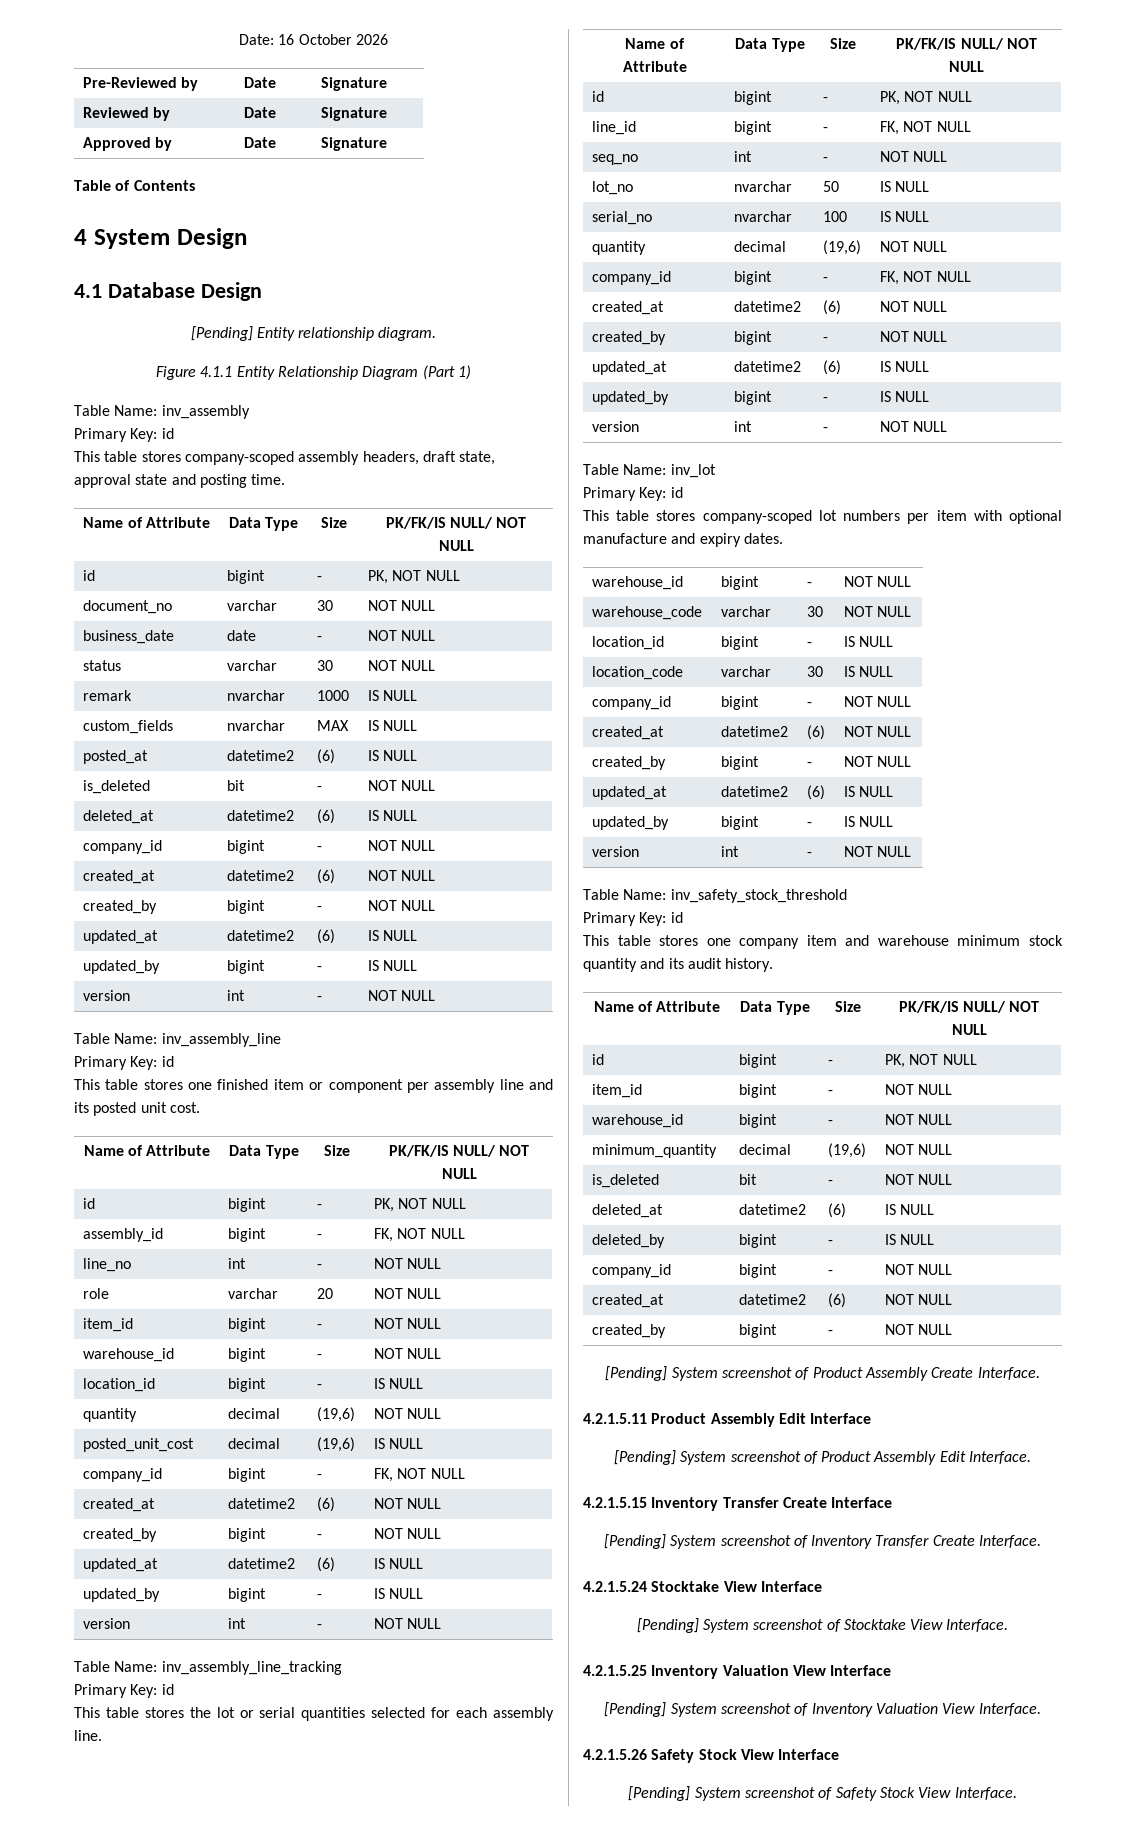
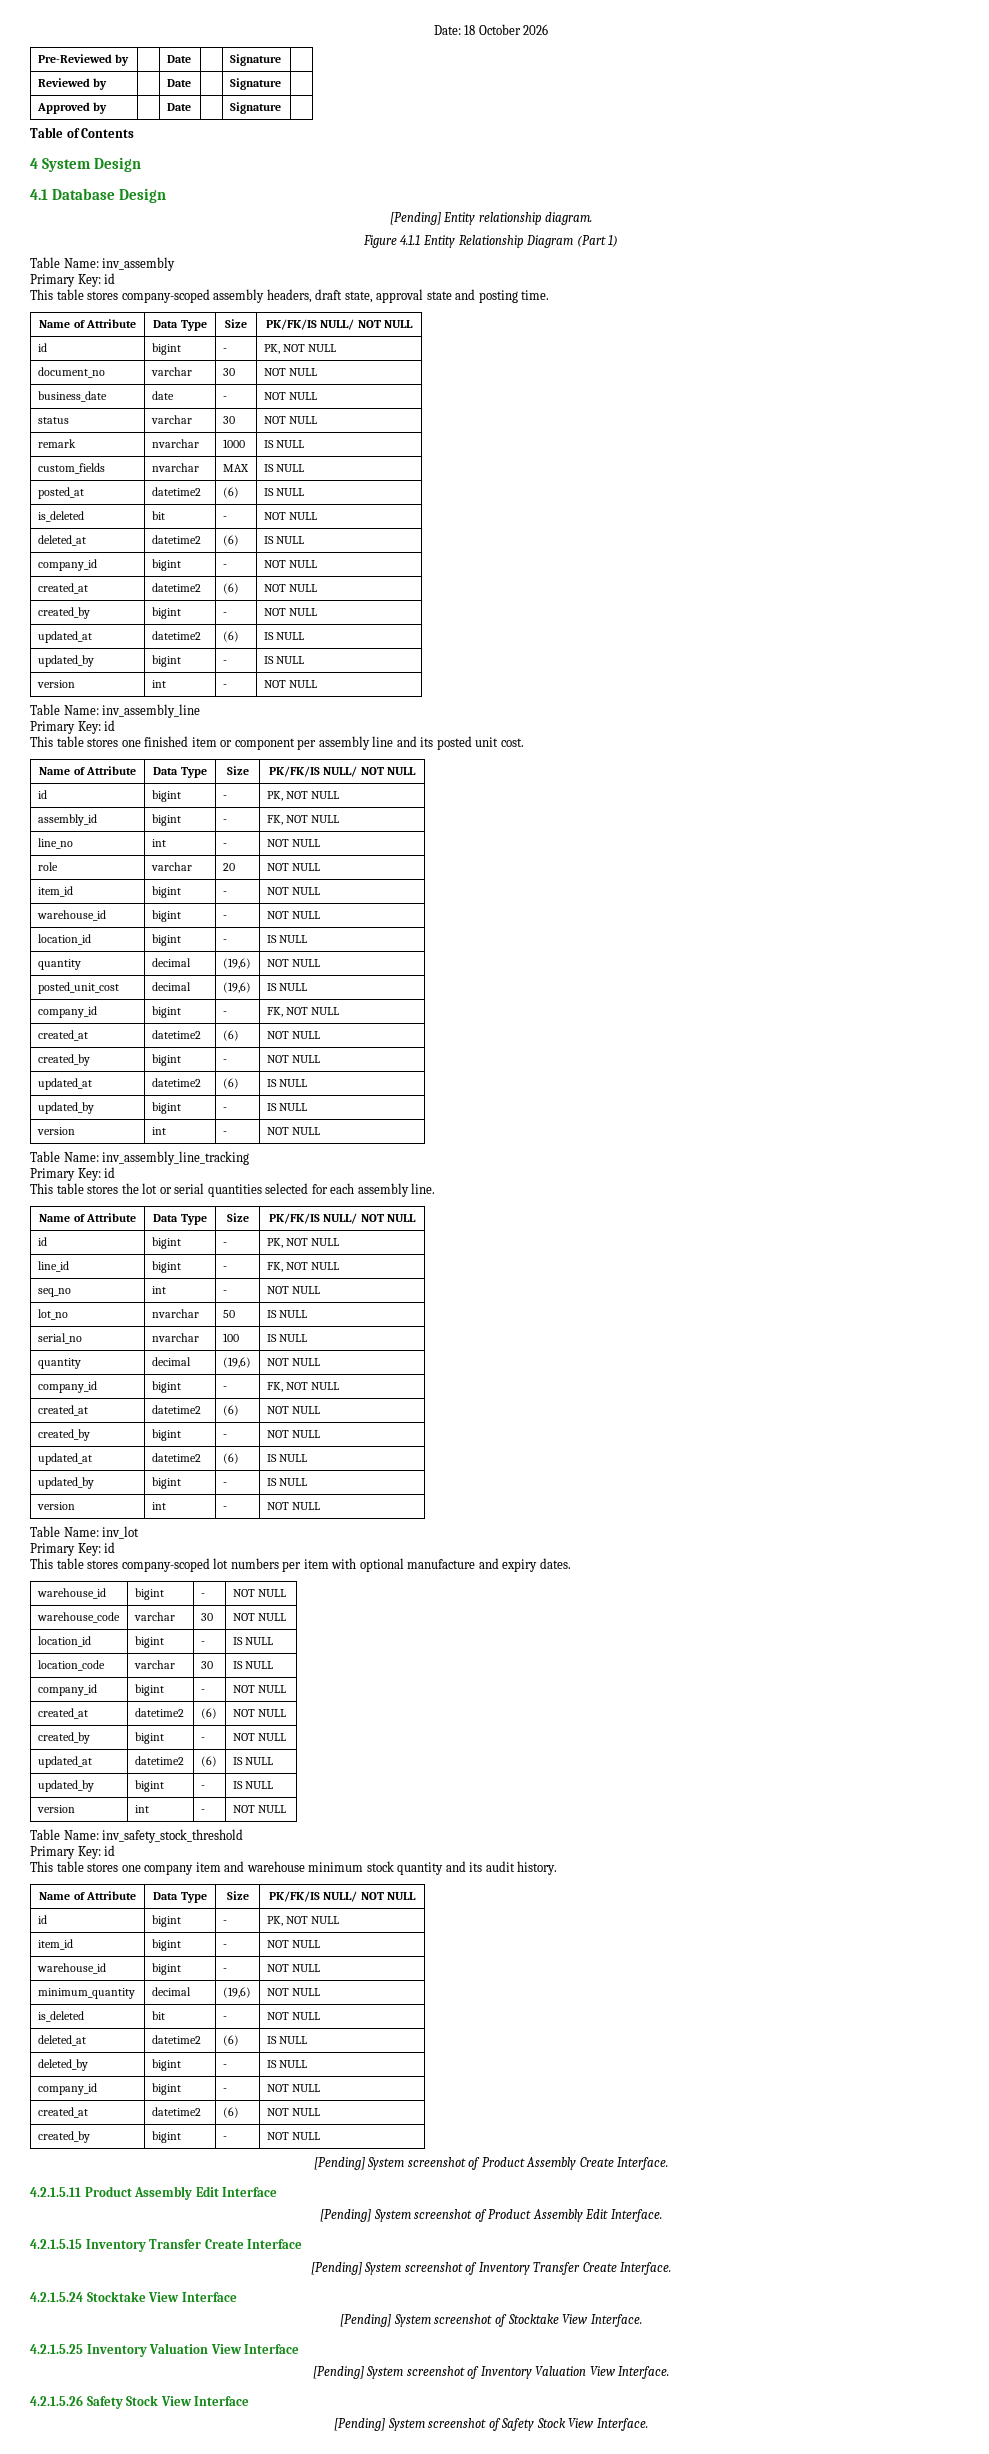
[278,34,295,45] 16 -> [464,25,476,35] 18

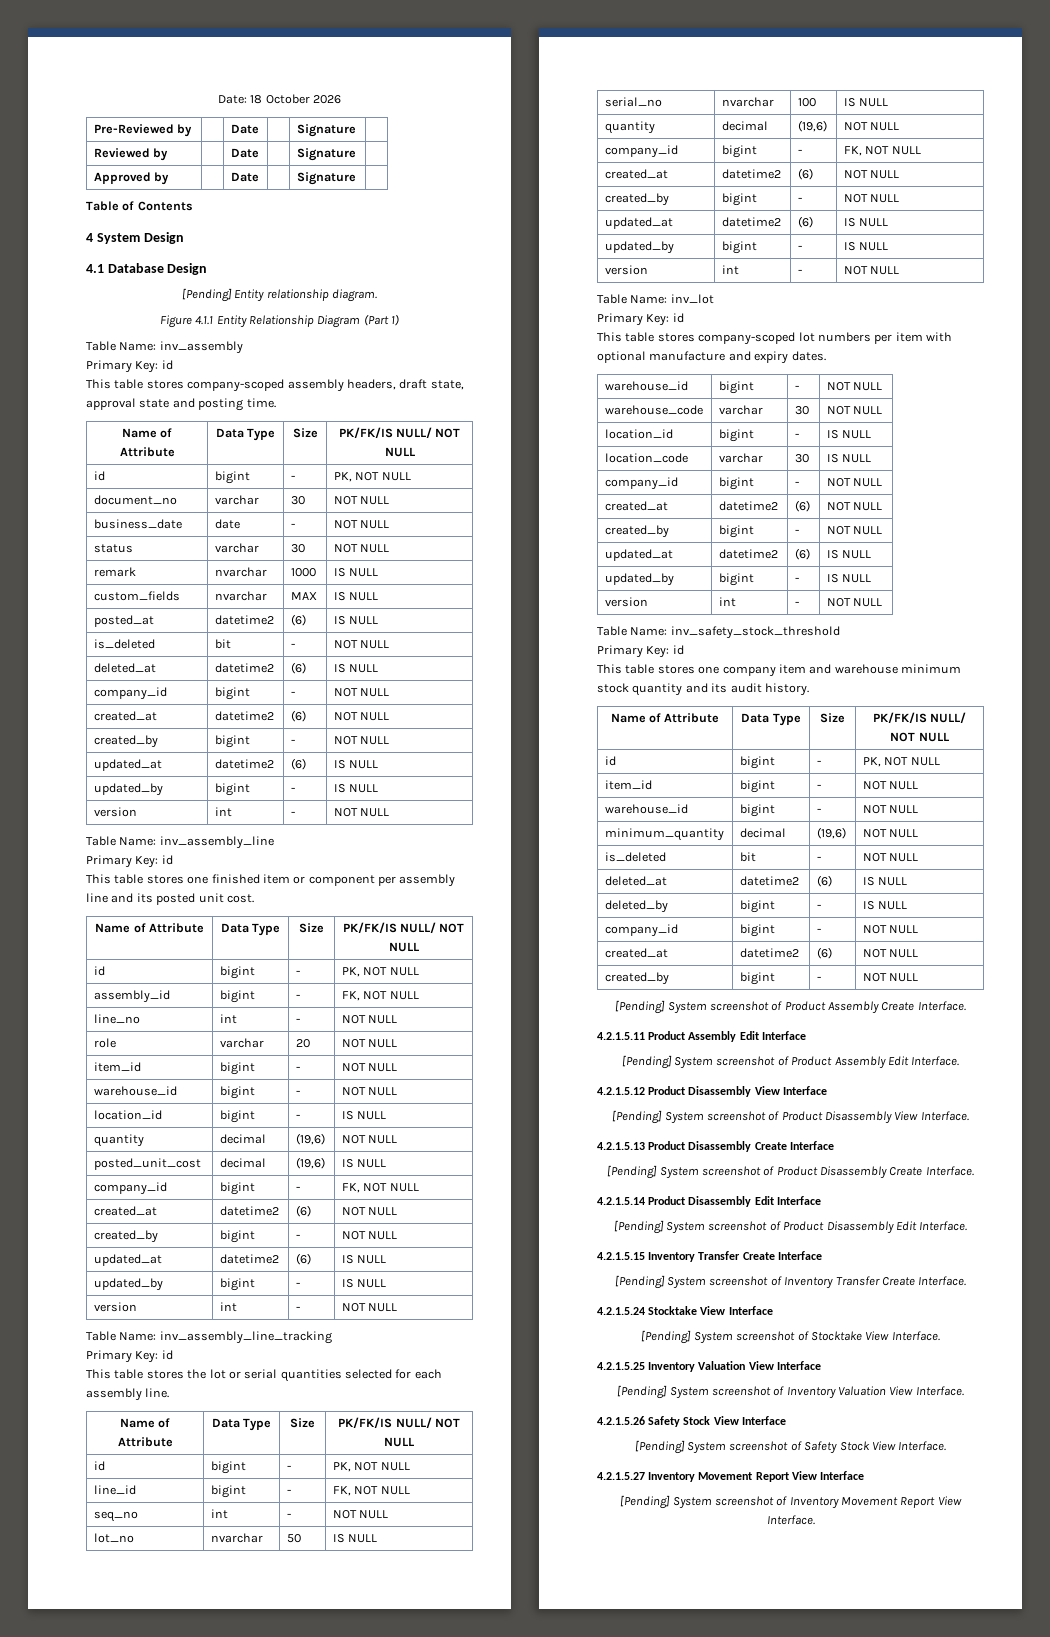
(662, 2215) none -> [597,1086,827,1097] [612,1110,969,1124] [597,1141,834,1152] [607,1165,974,1179] [597,1196,821,1207] [613,1220,968,1234] // 4.2.1.5.12 Product Disassembly View Interface // [Pending] System screenshot of Product Disassembly View Interface. // 4.2.1.5.13 Product Disassembly Create Interface // [Pending] System screenshot of Product Disassembly Create Interface. // 4.2.1.5.14 Product Disassembly Edit Interface // [Pending] System screenshot of Product Disassembly Edit Interface.
(648, 2424) none -> [597,1471,865,1482] [620,1495,962,1509] [766,1515,815,1525] // 4.2.1.5.27 Inventory Movement Report View Interface // [Pending] System screenshot of Inventory Movement Report View Interface.

